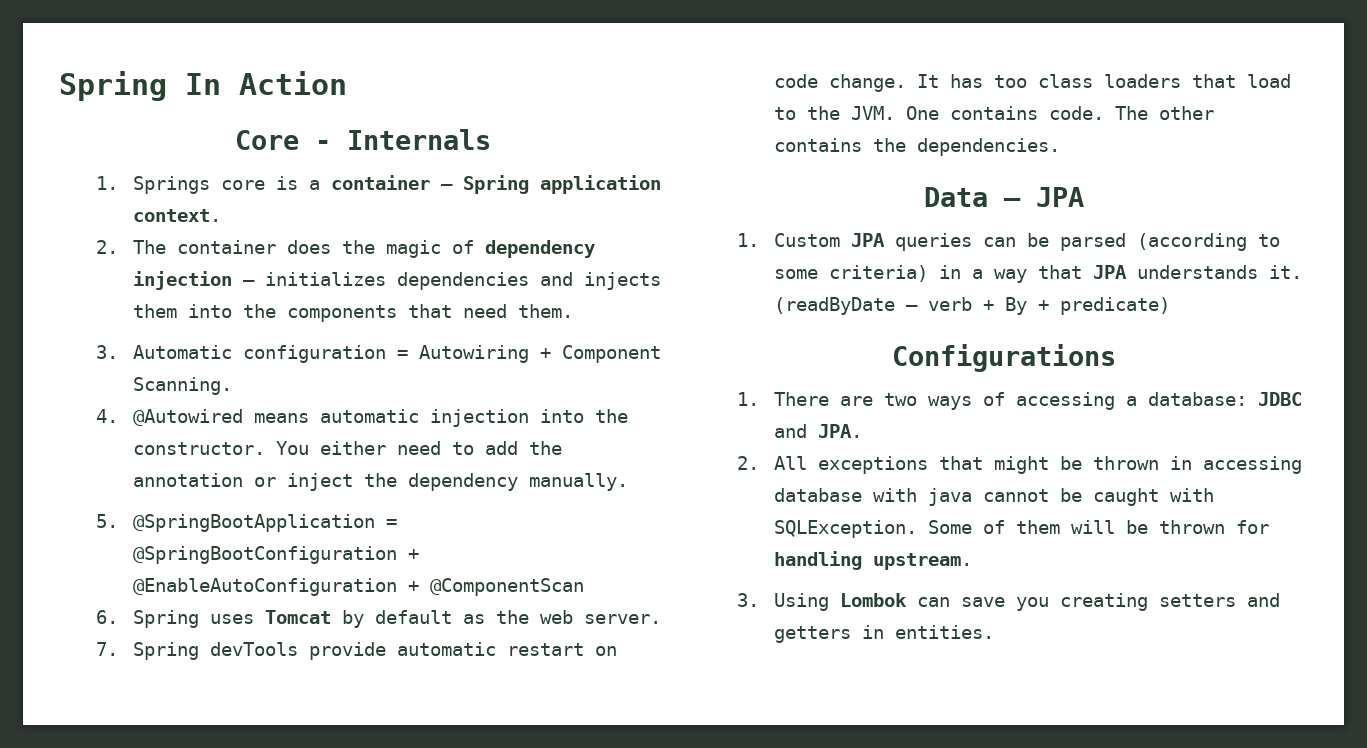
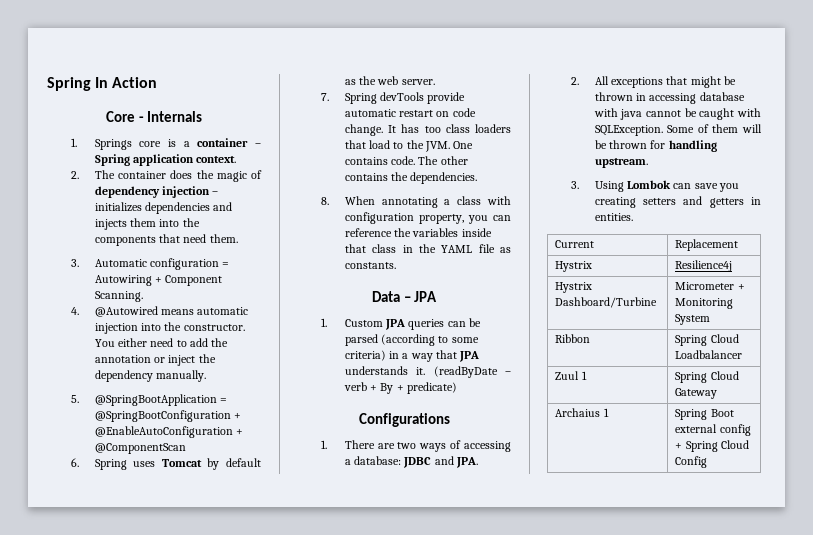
(1061, 147) none -> [320,196,511,208] [344,212,511,224] [344,228,492,237] [344,244,511,253] [344,262,396,269] // 8. When annotating a class with configuration property, you can reference the variables inside that class in the YAML file as constants.
(995, 632) none -> [555,240,595,248] [675,239,739,251] [555,261,593,272] [675,260,733,272] [555,282,593,293] [555,297,658,308] [675,282,745,290] [675,298,734,309] [675,314,711,325] [555,334,591,343] [675,334,739,346] [675,350,743,359] [555,371,587,380] [675,371,739,383] [675,388,718,399] [555,408,609,417] [675,409,734,420] [675,424,751,436] [675,440,749,452] [675,456,708,468] // Current | Replacement // Hystrix | Resilience4j // Hystrix Dashboard/Turbine | Micrometer + Monitoring System // Ribbon | Spring Cloud Loadbalancer // Zuul 1 | Spring Cloud Gateway // Archaius 1 | Spring Boot external config + Spring Cloud Config

